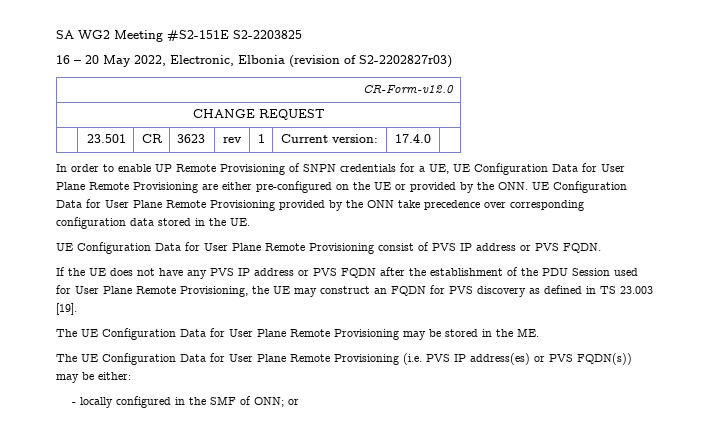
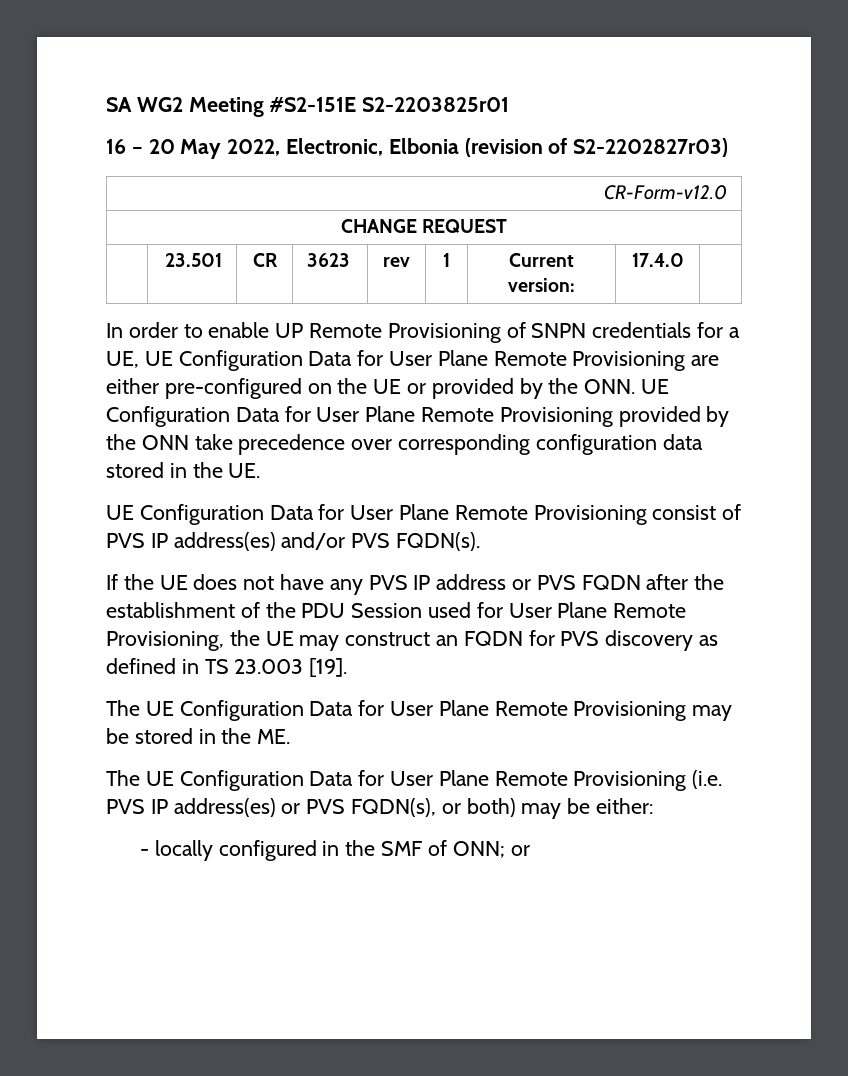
[233,30,302,39] S2-2203825 -> [362,97,510,112] S2-2203825r01
[476,243,601,253] address or PVS FQDN. -> [173,532,481,551] address(es) and/or PVS FQDN(s).
[577,353,632,365] FQDN(s)) -> [351,798,516,817] FQDN(s), or both)

